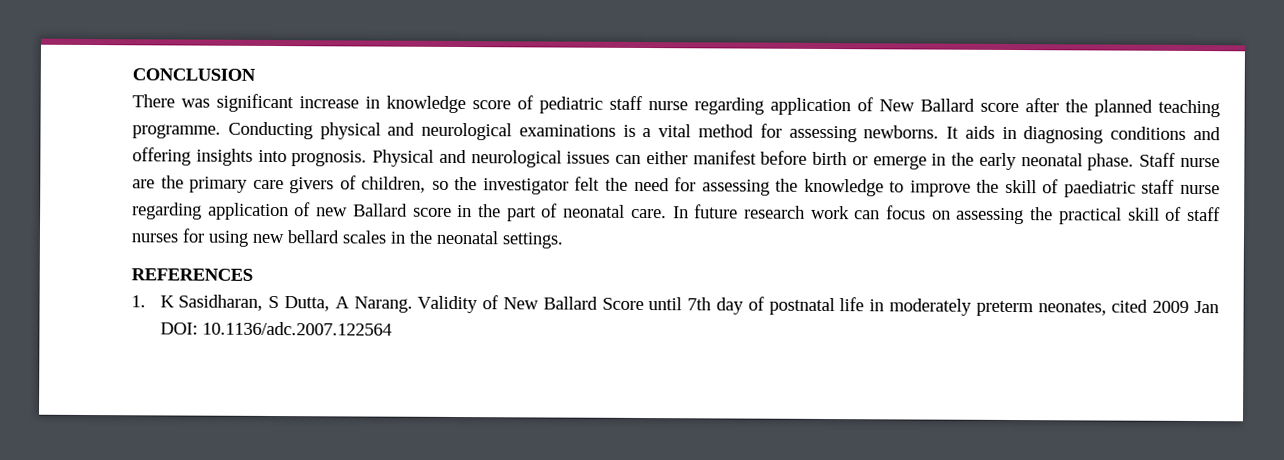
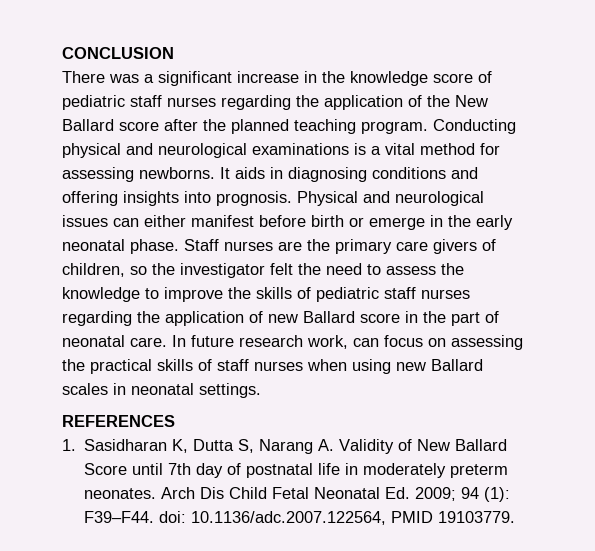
(210, 103) none -> [144,74,154,83] a
(380, 102) none -> [322,71,345,83] the
[648,97,874,116] nurse regarding application of -> [167,95,450,110] nurses regarding the application of the
[132,124,221,139] programme. -> [361,121,428,134] program.
[1180,157,1221,168] nurse -> [224,241,273,251] nurses
[674,177,770,196] for assessing -> [367,264,436,275] to assess
[1004,179,1220,198] [132,202,202,220] skill of paediatric staff nurse regarding -> [256,287,470,302] [62,311,160,326] skills of pediatric staff nurses regarding the
[810,205,850,220] work -> [307,335,348,349] work,
[1127,207,1160,221] skill -> [157,359,193,371] skills
[182,228,205,243] for -> [307,359,347,371] when
[287,230,339,244] bellard -> [431,359,483,371] Ballard
[409,230,432,244] the -> (126, 389) none
[159,294,413,313] K Sasidharan, S Dutta, A Narang. -> [84,439,335,454] Sasidharan K, Dutta S, Narang A.
[1037,299,1219,316] [159,321,392,336] neonates, cited 2009 Jan DOI: 10.1136/adc.2007.122564 -> [84,487,511,502] [84,511,516,525] neonates. Arch Dis Child Fetal Neonatal Ed. 2009; 94 (1): F39–F44. doi: 10.1136/adc.2007.122564, PMID 19103779.

